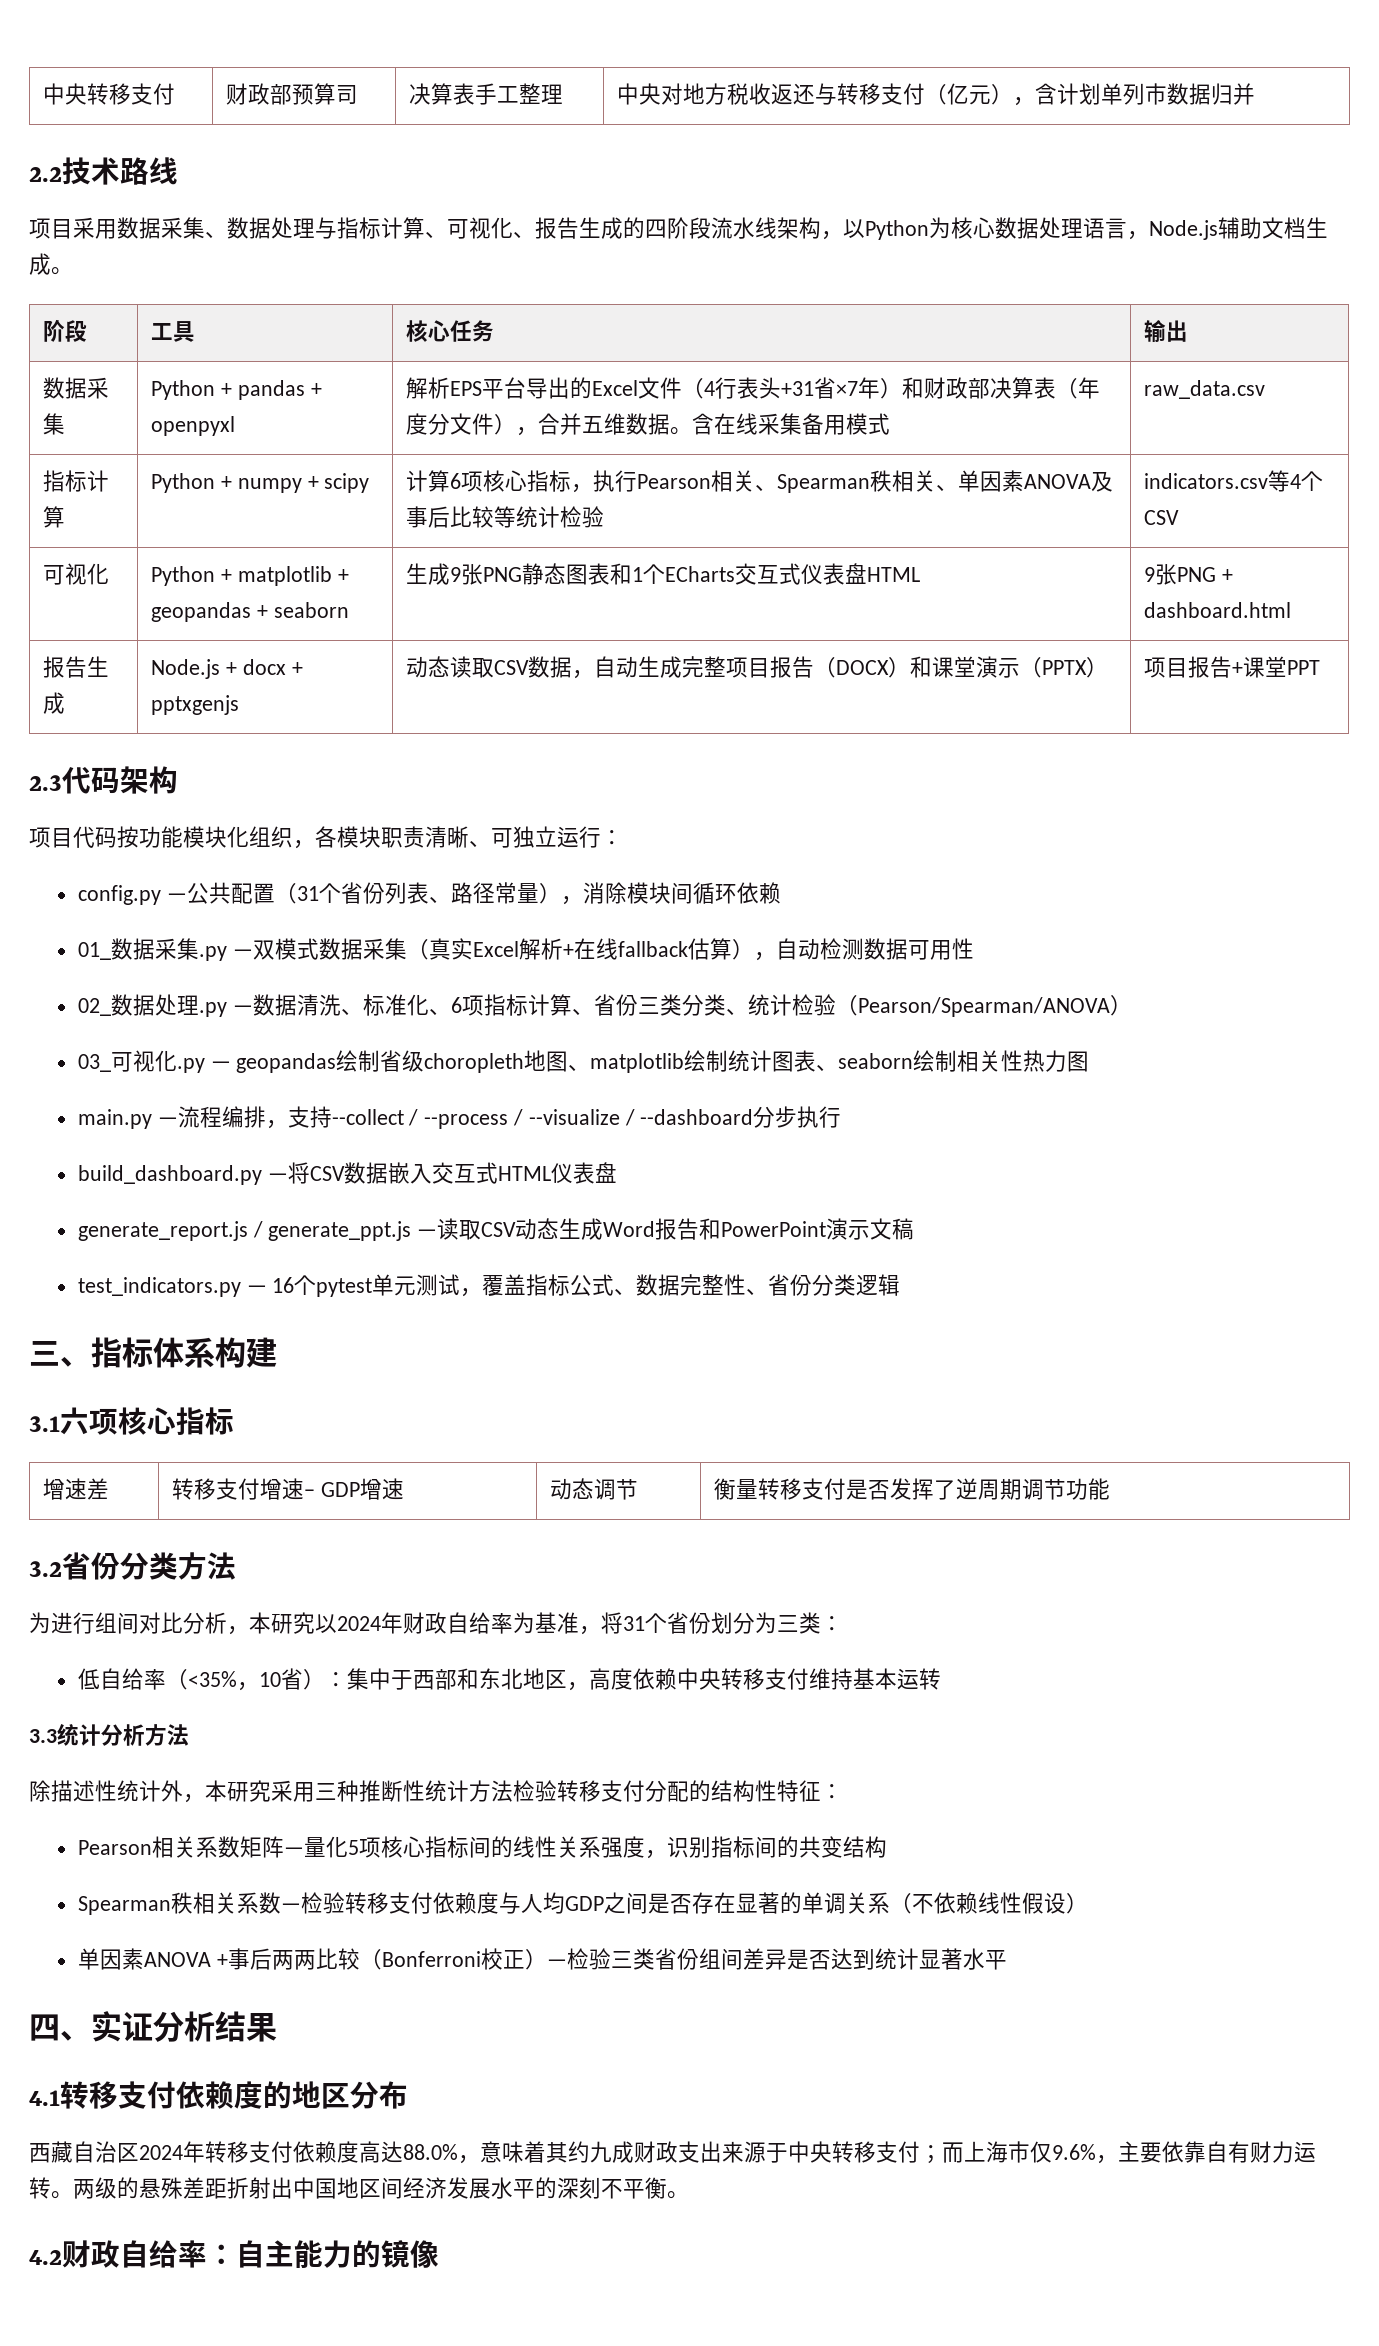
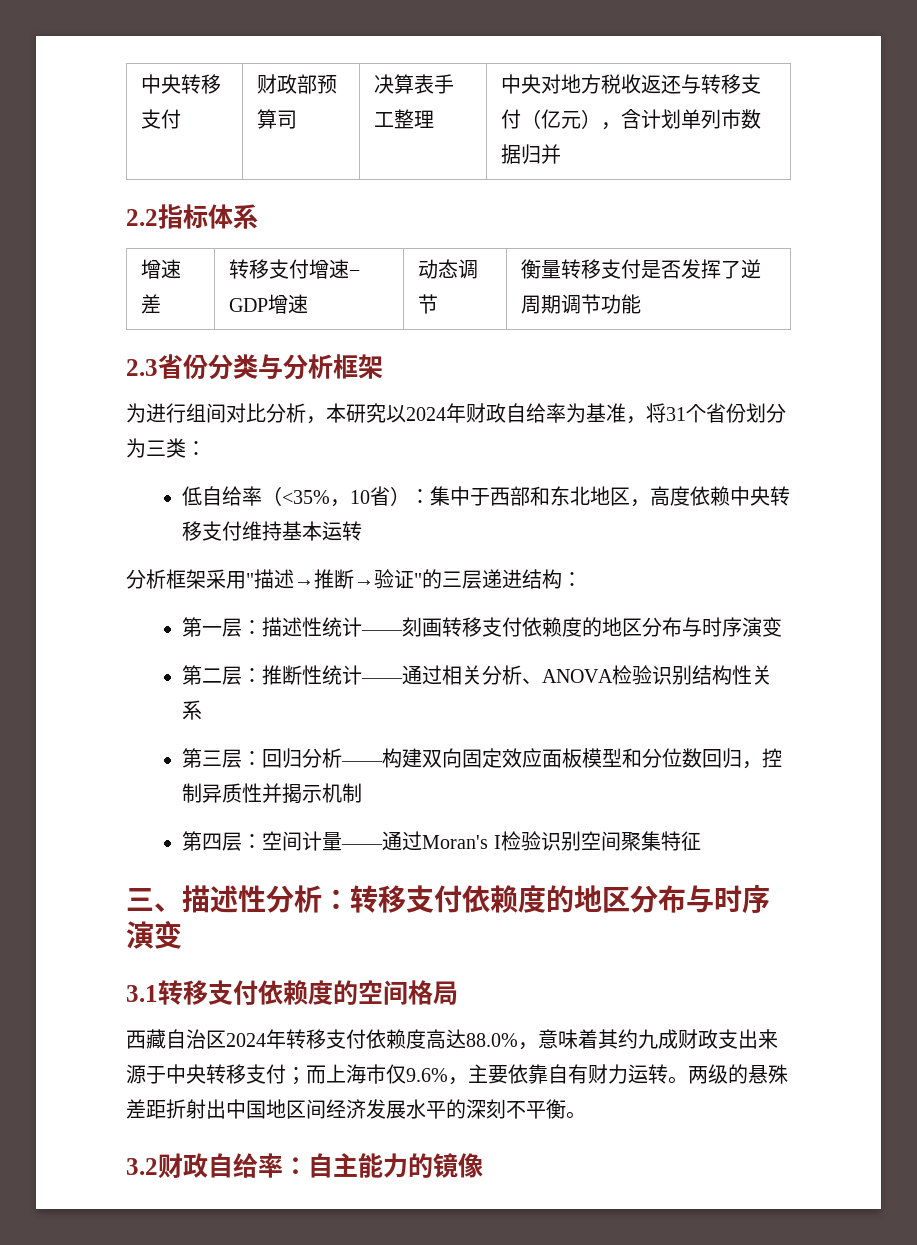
[62,157,178,185] [29,217,1328,240] [29,253,73,275] [43,319,88,342] [151,321,196,342] [406,320,495,342] [1144,320,1189,342] [43,377,110,399] [43,413,66,435] [151,380,322,400] [151,416,236,436] [406,377,1101,399] [406,413,891,436] [1144,380,1266,399] [43,470,110,492] [43,506,66,528] [151,473,370,493] [406,470,1114,493] [406,506,605,528] [1144,470,1324,492] [1144,510,1180,525] [43,563,110,585] [151,566,349,586] [151,602,349,622] [406,563,921,585] [1144,564,1233,585] [1144,602,1292,618] [43,656,110,678] [43,692,66,714] [151,659,303,679] [151,695,240,715] [406,656,1109,679] [1144,656,1321,678] [29,766,178,794] [29,826,623,849] [77,882,781,905] [77,938,974,961] [77,994,1132,1017] [77,1050,1090,1073] [77,1106,842,1129] [77,1162,617,1185] [77,1218,915,1241] [77,1274,901,1297] [29,1337,277,1368] [29,1407,234,1435] 技术路线 // 项目采用数据采集、数据处理与指标计算、可视化、报告生成的四阶段流水线架构，以Python为核心数据处理语言，Node.js辅助文档生成。 // 阶段 | 工具 | 核心任务 | 输出 // 数据采集 | Python + pandas + openpyxl | 解析EPS平台导出的Excel文件（4行表头+31省×7年）和财政部决算表（年度分文件），合并五维数据。含在线采集备用模式 | raw_data.csv // 指标计算 | Python + numpy + scipy | 计算6项核心指标，执行Pearson相关、Spearman秩相关、单因素ANOVA及事后比较等统计检验 | indicators.csv等4个CSV // 可视化 | Python + matplotlib + geopandas + seaborn | 生成9张PNG静态图表和1个ECharts交互式仪表盘HTML | 9张PNG + dashboard.html // 报告生成 | Node.js + docx + pptxgenjs | 动态读取CSV数据，自动生成完整项目报告（DOCX）和课堂演示（PPTX） | 项目报告+课堂PPT // 2.3代码架构 // 项目代码按功能模块化组织，各模块职责清晰、可独立运行： // config.py —公共配置（31个省份列表、路径常量），消除模块间循环依赖 // 01_数据采集.py —双模式数据采集（真实Excel解析+在线fallback估算），自动检测数据可用性 // 02_数据处理.py —数据清洗、标准化、6项指标计算、省份三类分类、统计检验（Pearson/Spearman/ANOVA） // 03_可视化.py — geopandas绘制省级choropleth地图、matplotlib绘制统计图表、seaborn绘制相关性热力图 // main.py —流程编排，支持--collect / --process / --visualize / --dashboard分步执行 // build_dashboard.py —将CSV数据嵌入交互式HTML仪表盘 // generate_report.js / generate_ppt.js —读取CSV动态生成Word报告和PowerPoint演示文稿 // test_indicators.py — 16个pytest单元测试，覆盖指标公式、数据完整性、省份分类逻辑 // 三、指标体系构建 // 3.1六项核心指标 -> [158,204,258,229] 指标体系
[29,1552,236,1580] 3.2省份分类方法 -> [126,354,383,380] 2.3省份分类与分析框架
[29,1723,189,1746] [29,1780,843,1803] [77,1836,887,1859] [77,1892,1088,1915] [77,1948,1007,1970] [29,2011,277,2042] [29,2081,408,2109] 3.3统计分析方法 // 除描述性统计外，本研究采用三种推断性统计方法检验转移支付分配的结构性特征： // Pearson相关系数矩阵—量化5项核心指标间的线性关系强度，识别指标间的共变结构 // Spearman秩相关系数—检验转移支付依赖度与人均GDP之间是否存在显著的单调关系（不依赖线性假设） // 单因素ANOVA +事后两两比较（Bonferroni校正）—检验三类省份组间差异是否达到统计显著水平 // 四、实证分析结果 // 4.1转移支付依赖度的地区分布 -> [126,569,582,589] [182,617,783,637] [182,665,773,685] [182,700,203,720] [182,748,783,769] [182,783,363,804] [182,831,701,851] [126,885,770,914] [126,921,182,949] [126,980,458,1005] 分析框架采用"描述→推断→验证"的三层递进结构： // 第一层：描述性统计——刻画转移支付依赖度的地区分布与时序演变 // 第二层：推断性统计——通过相关分析、ANOVA检验识别结构性关系 // 第三层：回归分析——构建双向固定效应面板模型和分位数回归，控制异质性并揭示机制 // 第四层：空间计量——通过Moran's I检验识别空间聚集特征 // 三、描述性分析：转移支付依赖度的地区分布与时序演变 // 3.1转移支付依赖度的空间格局
[29,2250,62,2265] 4.2 -> [126,1158,158,1175] 3.2

